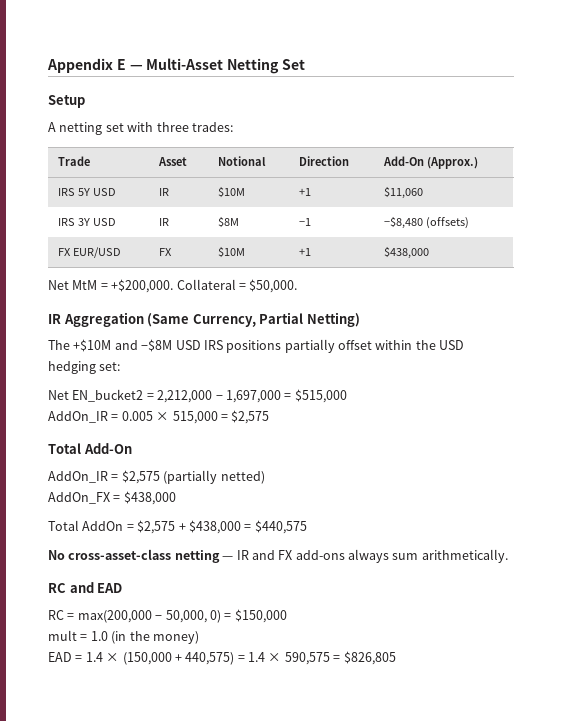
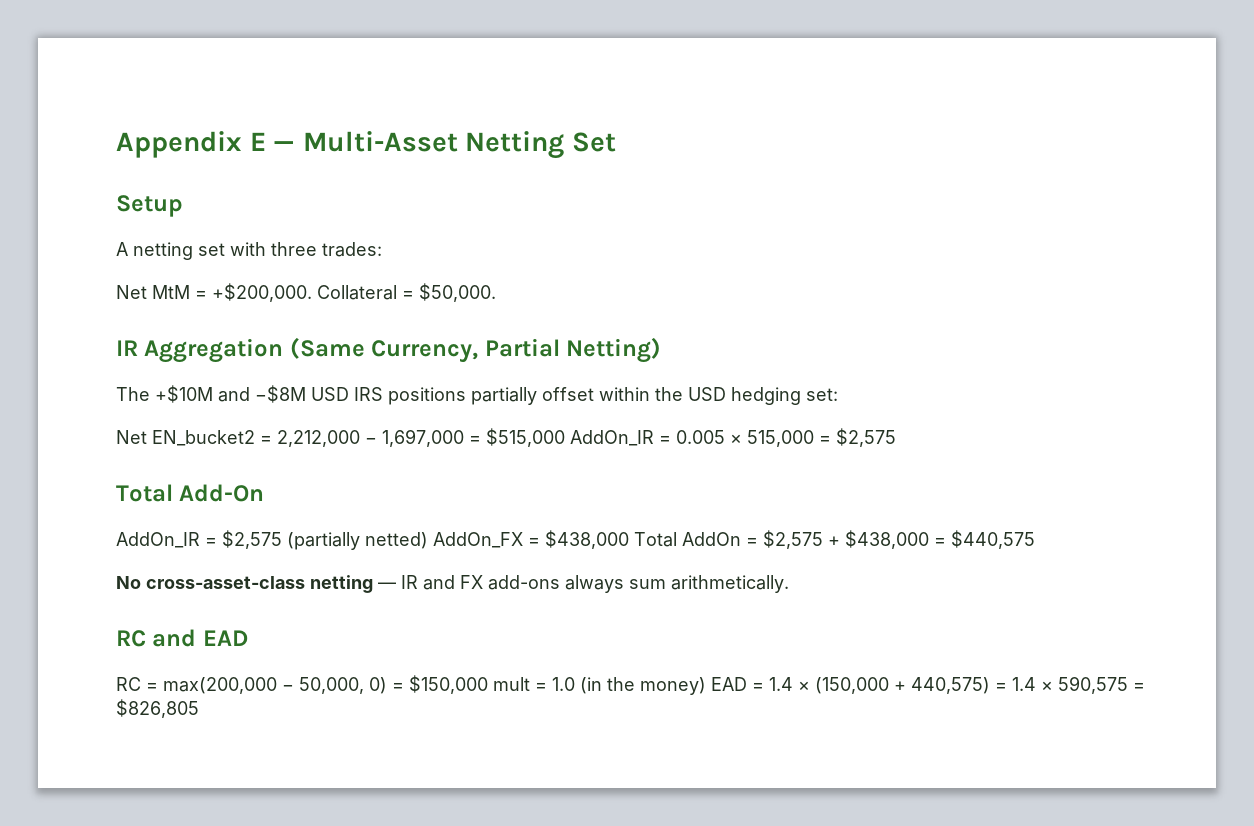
[57,156,90,166] [157,157,187,166] [217,156,266,166] [298,156,349,166] [382,156,478,169] [57,188,116,196] [158,188,169,196] [217,186,245,198] [298,188,311,196] [383,186,423,199] [57,218,116,226] [158,218,169,226] [217,216,239,228] [298,218,311,226] [383,216,469,229] [57,247,121,258] [158,248,172,256] [217,246,245,258] [298,248,311,256] [383,246,429,259] // Trade | Asset | Notional | Direction | Add-On (Approx.) // IRS 5Y USD | IR | $10M | +1 | $11,060 // IRS 3Y USD | IR | $8M | −1 | −$8,480 (offsets) // FX EUR/USD | FX | $10M | +1 | $438,000 -> (382, 249) none
(347, 396) // -> (565, 437) none
(265, 477) // -> (428, 540) none
(176, 498) // -> (629, 539) none
(287, 616) // -> (488, 684) none
(199, 637) // -> (706, 686) none

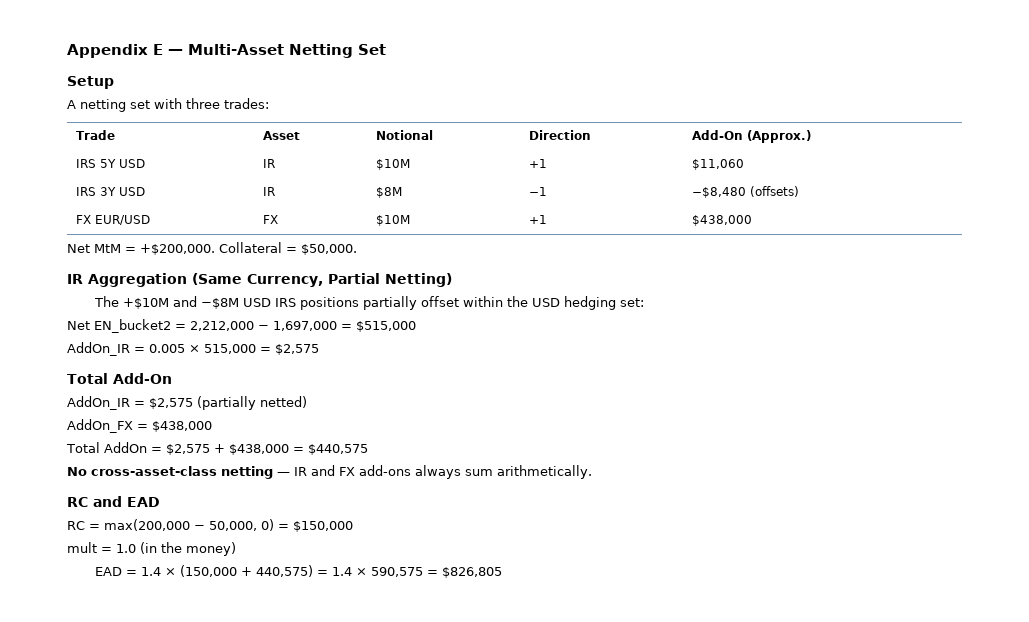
(382, 249) none -> [76,130,116,140] [263,131,301,140] [376,130,434,140] [529,130,592,140] [692,130,812,143] [76,159,146,168] [263,159,276,168] [376,159,411,170] [529,159,548,168] [692,159,745,170] [76,187,146,196] [263,187,276,196] [376,187,403,198] [529,187,548,196] [692,186,800,198] [76,215,151,225] [263,215,279,224] [376,215,411,226] [529,215,548,224] [692,215,753,226] // Trade | Asset | Notional | Direction | Add-On (Approx.) // IRS 5Y USD | IR | $10M | +1 | $11,060 // IRS 3Y USD | IR | $8M | −1 | −$8,480 (offsets) // FX EUR/USD | FX | $10M | +1 | $438,000
(565, 437) none -> (416, 326) //
(428, 540) none -> (307, 402) //
(629, 539) none -> (212, 426) //
(488, 684) none -> (353, 526) //
(706, 686) none -> (236, 549) //

